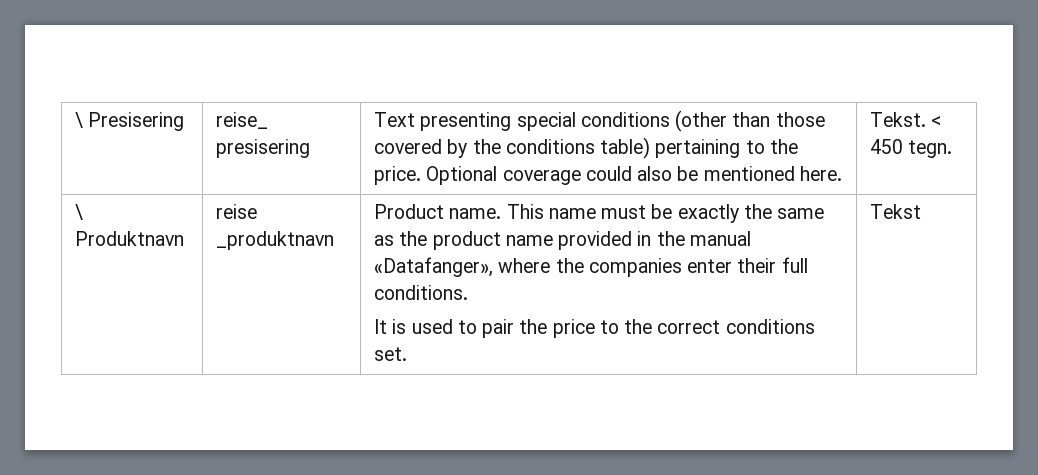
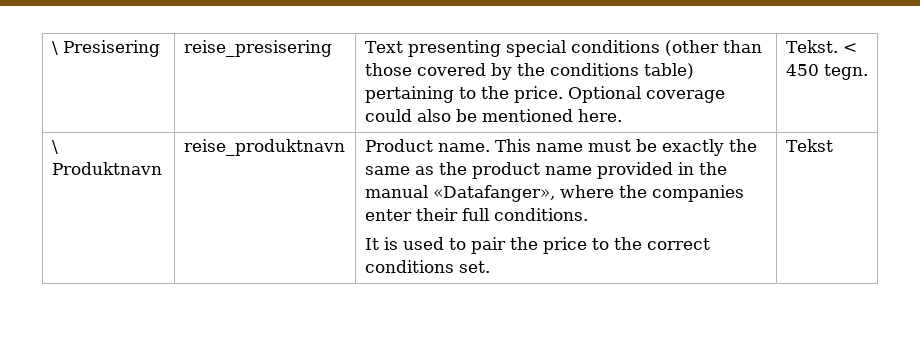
[216,112,269,129] [216,139,311,158] reise_ presisering -> [183,40,332,57] reise_presisering
[216,204,258,219] [216,231,335,250] reise _produktnavn -> [183,139,345,156] reise_produktnavn

